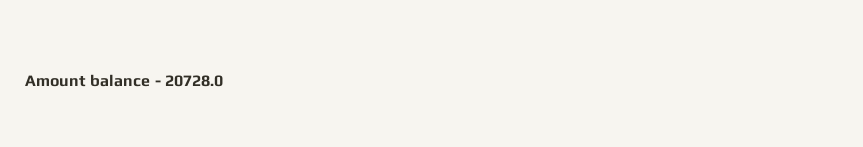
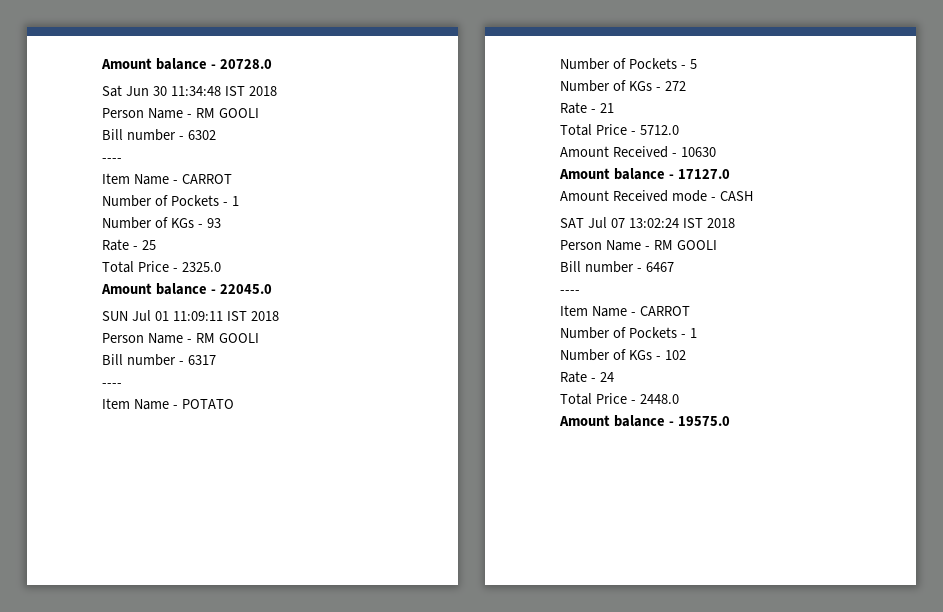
(223, 81) none -> [102,85,277,97] [102,108,259,119] [102,129,216,141] [102,158,122,162] [102,173,232,185] [102,195,239,207] [102,217,221,229] [102,239,156,251] [102,261,221,273] [101,283,272,295] [102,310,279,321] [102,333,259,344] [102,354,216,366] [102,383,122,387] [102,398,234,410] [560,58,697,70] [560,80,686,92] [560,102,614,114] [560,124,679,136] [560,146,716,158] [559,168,730,180] [560,190,753,202] [560,217,735,228] [560,240,717,251] [560,261,674,273] [560,290,580,294] [560,305,690,317] [560,327,697,339] [560,349,686,361] [560,371,614,383] [560,393,679,405] [559,415,730,427] // Sat Jun 30 11:34:48 IST 2018 // Person Name - RM GOOLI // Bill number - 6302 // ---- // Item Name - CARROT // Number of Pockets - 1 // Number of KGs - 93 // Rate - 25 // Total Price - 2325.0 // Amount balance - 22045.0 // SUN Jul 01 11:09:11 IST 2018 // Person Name - RM GOOLI // Bill number - 6317 // ---- // Item Name - POTATO // Number of Pockets - 5 // Number of KGs - 272 // Rate - 21 // Total Price - 5712.0 // Amount Received - 10630 // Amount balance - 17127.0 // Amount Received mode - CASH // SAT Jul 07 13:02:24 IST 2018 // Person Name - RM GOOLI // Bill number - 6467 // ---- // Item Name - CARROT // Number of Pockets - 1 // Number of KGs - 102 // Rate - 24 // Total Price - 2448.0 // Amount balance - 19575.0

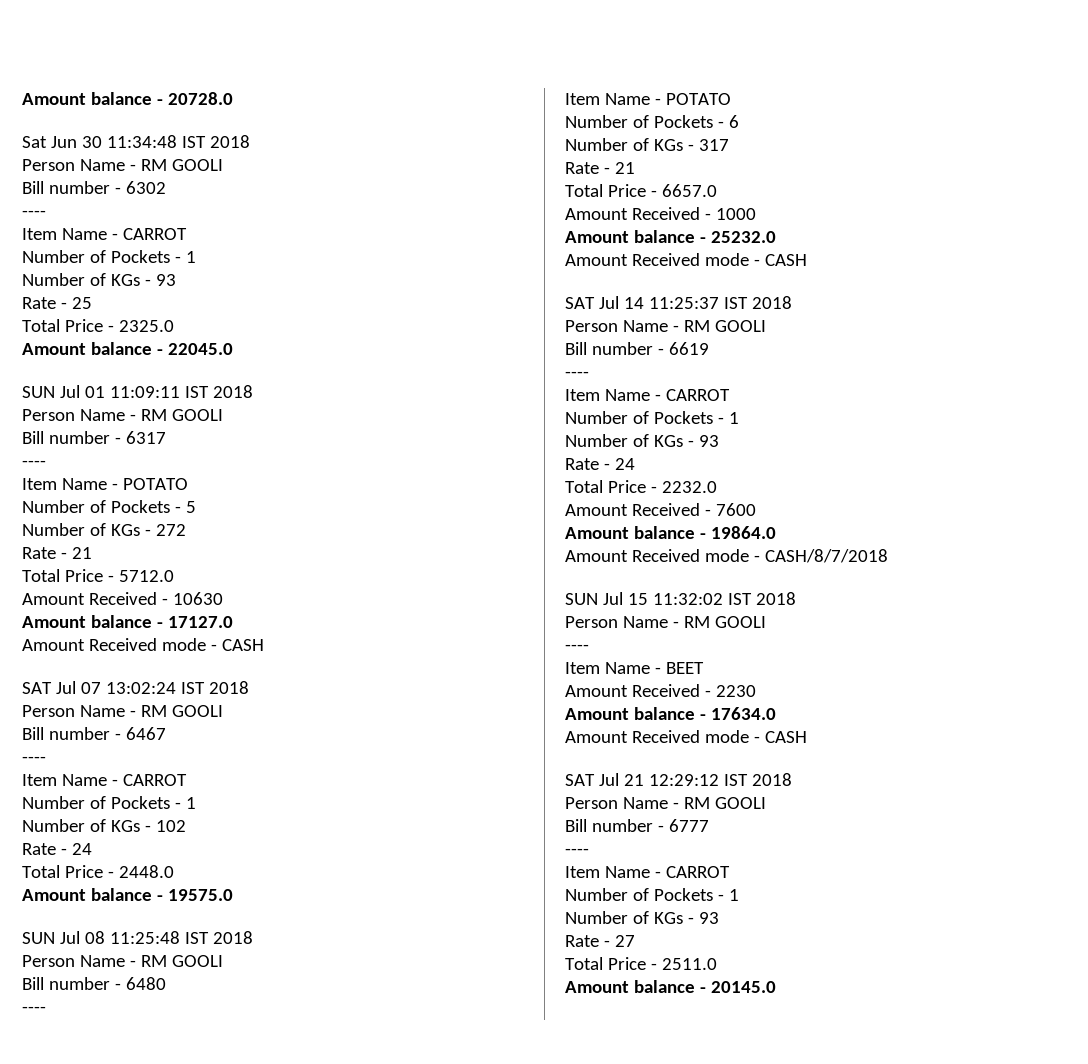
(730, 421) none -> [22,931,253,944] [22,955,223,967] [22,977,166,990] [22,1006,46,1013] [565,93,731,105] [565,115,739,128] [565,138,729,151] [565,162,635,174] [565,184,717,197] [565,207,756,220] [565,230,776,243] [565,253,807,266] [565,296,792,309] [565,320,766,332] [565,342,709,355] [565,371,589,378] [565,389,730,401] [565,411,739,424] [565,434,719,447] [565,458,635,470] [565,480,717,493] [565,503,756,516] [565,526,776,539] [565,549,888,563] [565,592,796,605] [565,616,766,628] [565,644,589,651] [565,662,704,674] [565,684,756,697] [565,707,776,720] [565,730,807,743] [565,773,792,786] [565,797,766,809] [565,819,709,832] [565,848,589,855] [565,866,730,878] [565,888,739,901] [565,911,719,924] [565,935,635,947] [565,957,717,970] [565,980,776,993] // SUN Jul 08 11:25:48 IST 2018 // Person Name - RM GOOLI // Bill number - 6480 // ---- // Item Name - POTATO // Number of Pockets - 6 // Number of KGs - 317 // Rate - 21 // Total Price - 6657.0 // Amount Received - 1000 // Amount balance - 25232.0 // Amount Received mode - CASH // SAT Jul 14 11:25:37 IST 2018 // Person Name - RM GOOLI // Bill number - 6619 // ---- // Item Name - CARROT // Number of Pockets - 1 // Number of KGs - 93 // Rate - 24 // Total Price - 2232.0 // Amount Received - 7600 // Amount balance - 19864.0 // Amount Received mode - CASH/8/7/2018 // SUN Jul 15 11:32:02 IST 2018 // Person Name - RM GOOLI // ---- // Item Name - BEET // Amount Received - 2230 // Amount balance - 17634.0 // Amount Received mode - CASH // SAT Jul 21 12:29:12 IST 2018 // Person Name - RM GOOLI // Bill number - 6777 // ---- // Item Name - CARROT // Number of Pockets - 1 // Number of KGs - 93 // Rate - 27 // Total Price - 2511.0 // Amount balance - 20145.0

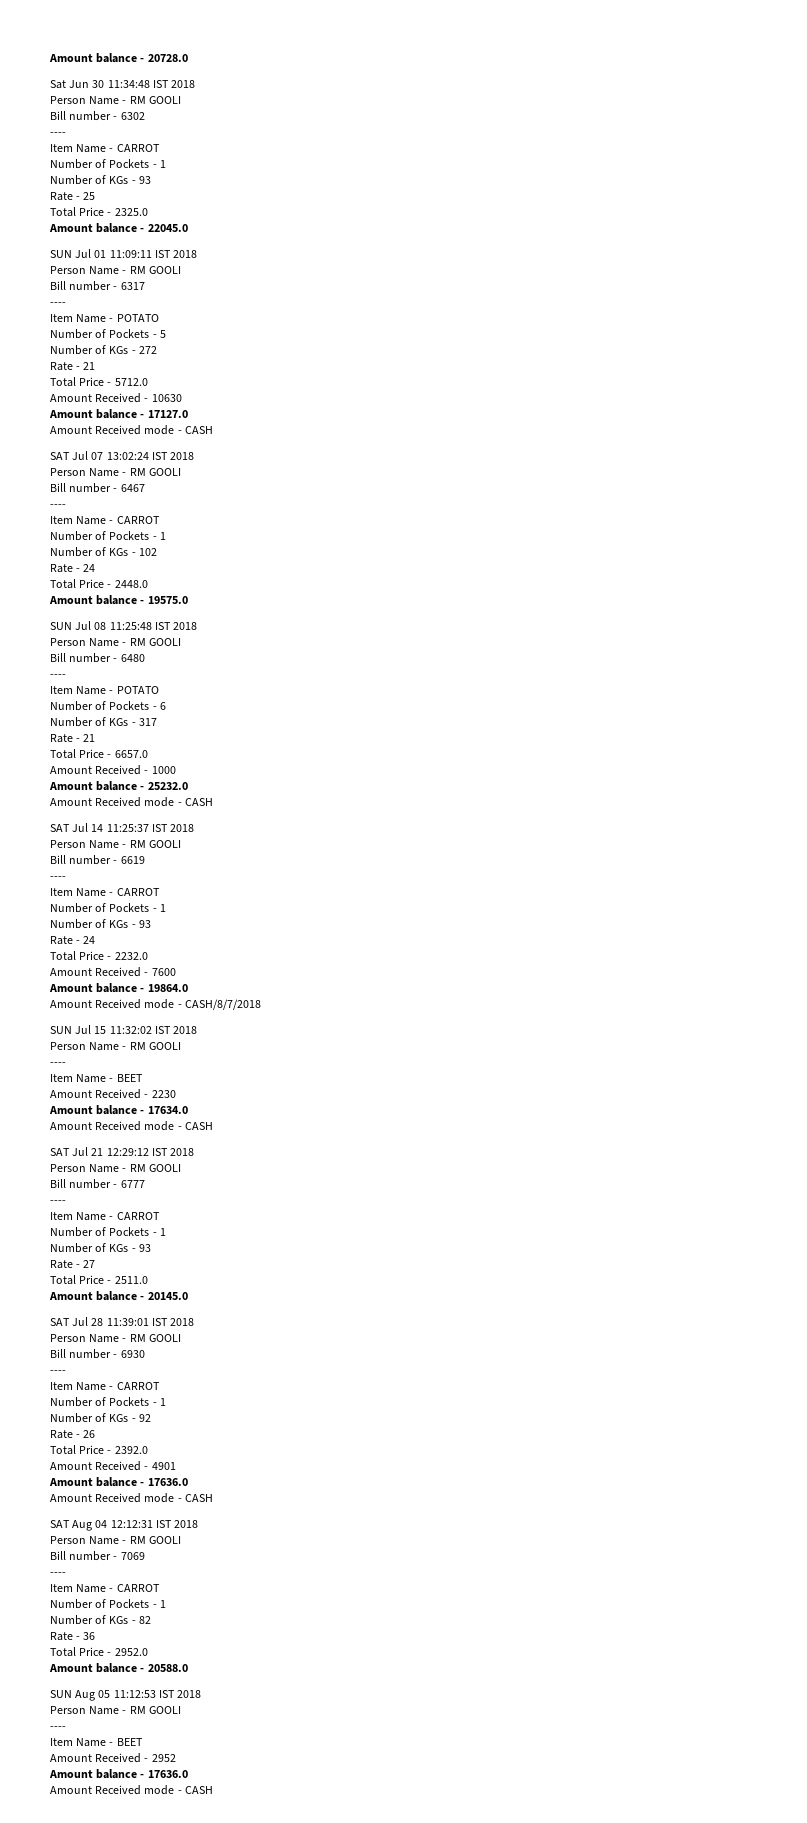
(776, 987) none -> [50,1317,195,1326] [50,1334,181,1343] [50,1349,145,1359] [50,1370,66,1374] [50,1382,160,1391] [50,1397,166,1407] [50,1413,151,1423] [50,1430,96,1439] [50,1445,148,1455] [50,1461,176,1471] [49,1477,188,1487] [50,1493,213,1503] [50,1520,199,1531] [50,1536,181,1545] [50,1551,145,1561] [50,1572,66,1576] [50,1584,160,1593] [50,1599,166,1609] [50,1615,151,1625] [50,1632,96,1641] [50,1647,148,1657] [49,1663,188,1673] [50,1690,202,1701] [50,1706,181,1715] [50,1726,66,1730] [50,1738,143,1747] [50,1753,176,1763] [49,1769,188,1779] [50,1785,213,1795] // SAT Jul 28 11:39:01 IST 2018 // Person Name - RM GOOLI // Bill number - 6930 // ---- // Item Name - CARROT // Number of Pockets - 1 // Number of KGs - 92 // Rate - 26 // Total Price - 2392.0 // Amount Received - 4901 // Amount balance - 17636.0 // Amount Received mode - CASH // SAT Aug 04 12:12:31 IST 2018 // Person Name - RM GOOLI // Bill number - 7069 // ---- // Item Name - CARROT // Number of Pockets - 1 // Number of KGs - 82 // Rate - 36 // Total Price - 2952.0 // Amount balance - 20588.0 // SUN Aug 05 11:12:53 IST 2018 // Person Name - RM GOOLI // ---- // Item Name - BEET // Amount Received - 2952 // Amount balance - 17636.0 // Amount Received mode - CASH

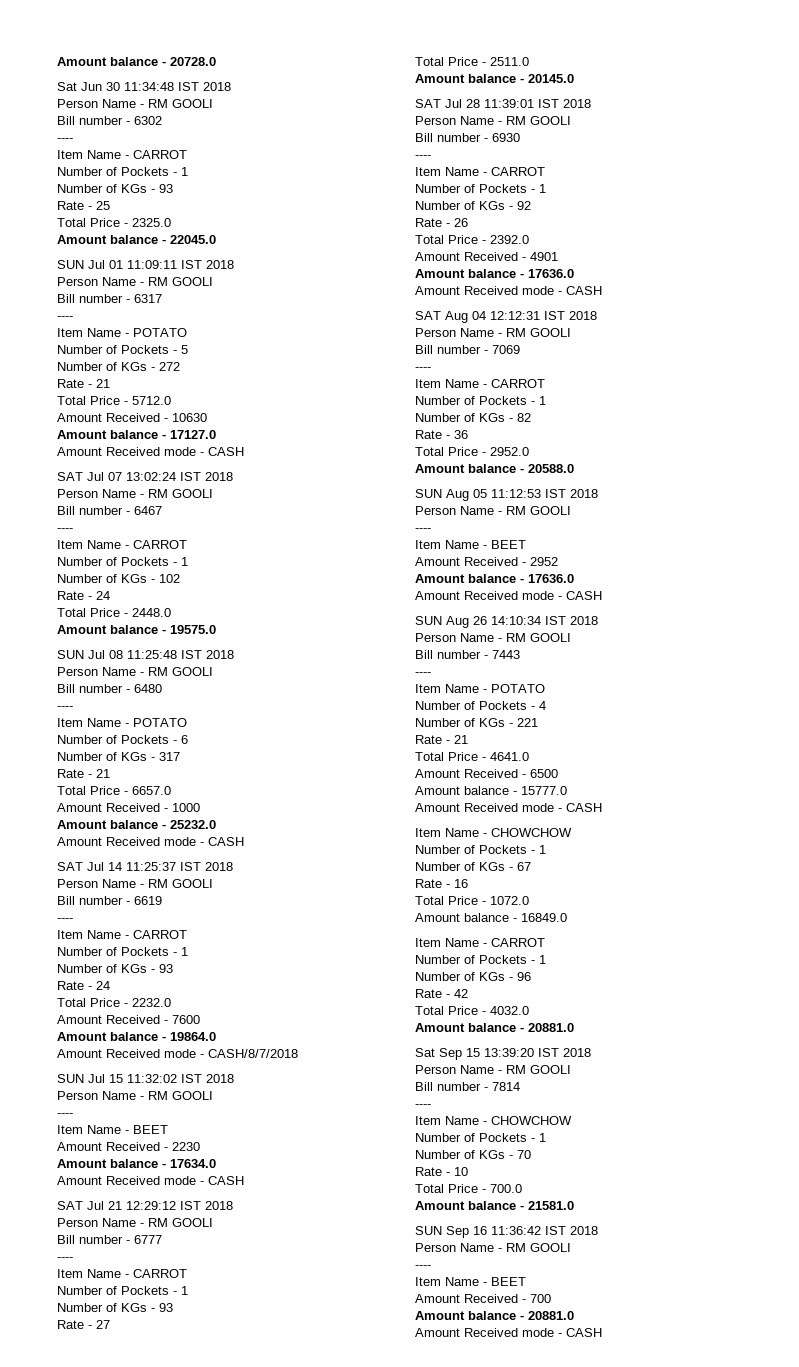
(213, 1790) none -> [415,616,598,628] [415,633,571,642] [415,650,520,659] [415,672,431,676] [415,684,545,693] [415,701,546,710] [415,718,538,727] [415,735,468,744] [415,752,529,761] [415,769,558,778] [415,786,567,795] [415,803,602,812] [415,828,572,837] [415,845,546,854] [415,862,531,871] [415,879,468,888] [415,896,529,905] [415,913,567,922] [415,938,545,947] [415,955,546,964] [415,972,531,981] [415,989,468,998] [415,1006,529,1015] [415,1023,574,1032] [415,1048,591,1060] [415,1065,571,1074] [415,1082,520,1091] [415,1104,431,1108] [415,1116,572,1125] [415,1133,546,1142] [415,1150,531,1159] [415,1167,468,1176] [415,1184,522,1193] [415,1201,574,1210] [415,1226,598,1238] [415,1243,571,1252] [415,1265,431,1269] [415,1277,526,1286] [415,1294,551,1303] [415,1311,574,1320] [415,1328,602,1337] // SUN Aug 26 14:10:34 IST 2018 // Person Name - RM GOOLI // Bill number - 7443 // ---- // Item Name - POTATO // Number of Pockets - 4 // Number of KGs - 221 // Rate - 21 // Total Price - 4641.0 // Amount Received - 6500 // Amount balance - 15777.0 // Amount Received mode - CASH // Item Name - CHOWCHOW // Number of Pockets - 1 // Number of KGs - 67 // Rate - 16 // Total Price - 1072.0 // Amount balance - 16849.0 // Item Name - CARROT // Number of Pockets - 1 // Number of KGs - 96 // Rate - 42 // Total Price - 4032.0 // Amount balance - 20881.0 // Sat Sep 15 13:39:20 IST 2018 // Person Name - RM GOOLI // Bill number - 7814 // ---- // Item Name - CHOWCHOW // Number of Pockets - 1 // Number of KGs - 70 // Rate - 10 // Total Price - 700.0 // Amount balance - 21581.0 // SUN Sep 16 11:36:42 IST 2018 // Person Name - RM GOOLI // ---- // Item Name - BEET // Amount Received - 700 // Amount balance - 20881.0 // Amount Received mode - CASH

